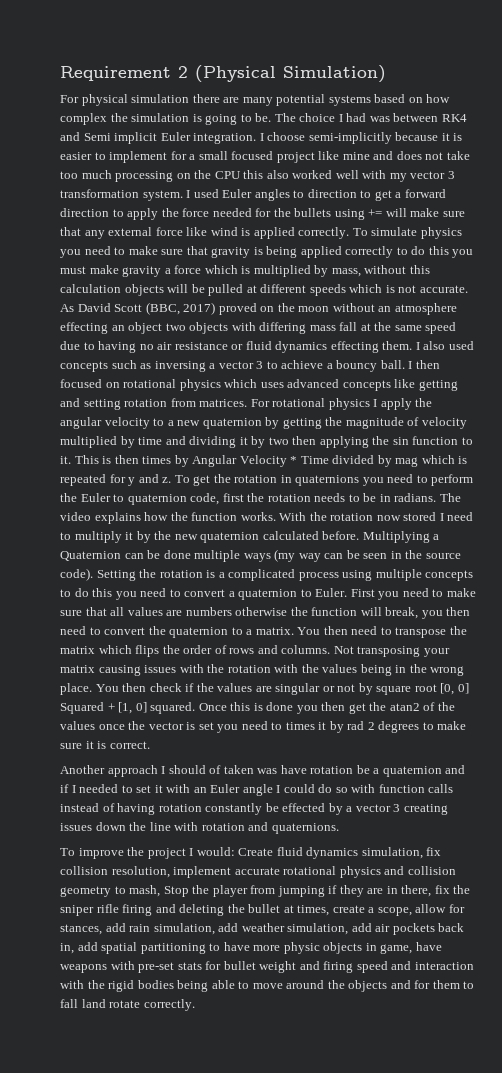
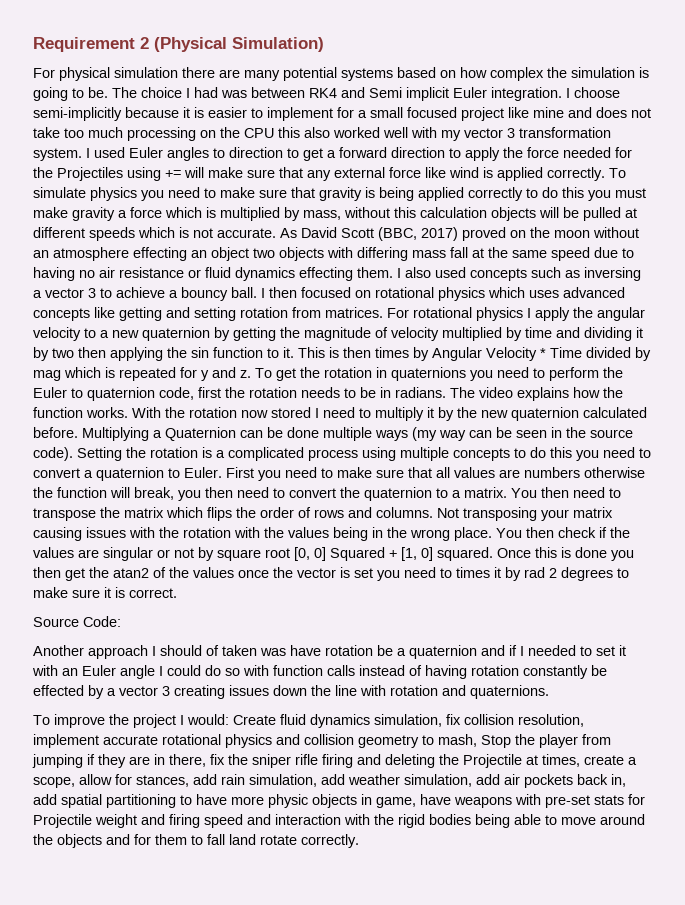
[294,208,332,217] bullets -> [57,167,123,181] Projectiles
(150, 745) none -> [33,616,121,627] // Source Code:
[248,904,281,913] bullet -> [463,754,522,768] Projectile
[223,961,256,970] bullet -> [33,814,92,828] Projectile

